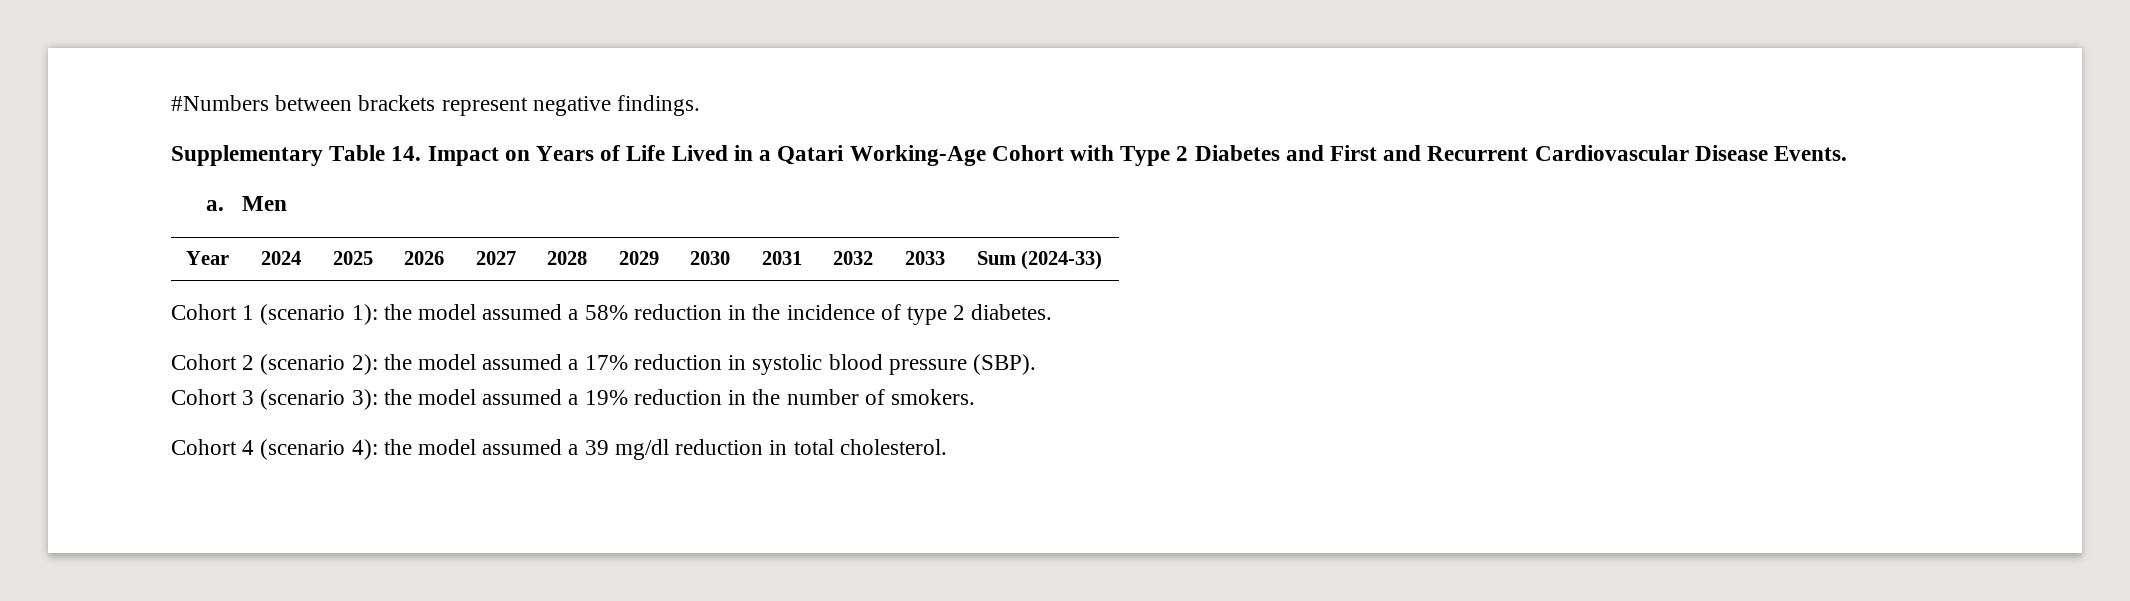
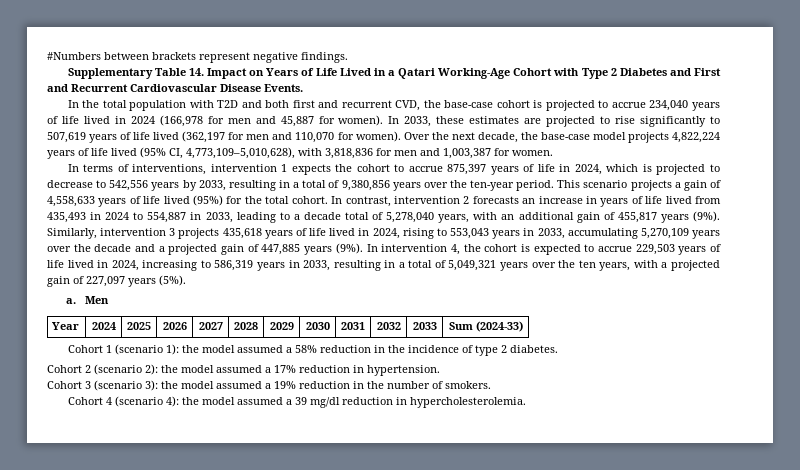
(1848, 153) none -> [67,100,720,111] [47,115,721,127] [47,131,720,143] [47,147,553,159] [67,164,720,175] [47,180,721,191] [47,195,721,207] [47,211,720,223] [47,228,720,239] [47,243,721,255] [47,260,721,271] [47,275,186,287] // In the total population with T2D and both first and recurrent CVD, the base-case cohort is projected to accrue 234,040 years of life lived in 2024 (166,978 for men and 45,887 for women). In 2033, these estimates are projected to rise significantly to 507,619 years of life lived (362,197 for men and 110,070 for women). Over the next decade, the base-case model projects 4,822,224 years of life lived (95% CI, 4,773,109–5,010,628), with 3,818,836 for men and 1,003,387 for women. // In terms of interventions, intervention 1 expects the cohort to accrue 875,397 years of life in 2024, which is projected to decrease to 542,556 years by 2033, resulting in a total of 9,380,856 years over the ten-year period. This scenario projects a gain of 4,558,633 years of life lived (95%) for the total cohort. In contrast, intervention 2 forecasts an increase in years of life lived from 435,493 in 2024 to 554,887 in 2033, leading to a decade total of 5,278,040 years, with an additional gain of 455,817 years (9%). Similarly, intervention 3 projects 435,618 years of life lived in 2024, rising to 553,043 years in 2033, accumulating 5,270,109 years over the decade and a projected gain of 447,885 years (9%). In intervention 4, the cohort is expected to accrue 229,503 years of life lived in 2024, increasing to 586,319 years in 2033, resulting in a total of 5,049,321 years over the ten years, with a projected gain of 227,097 years (5%).
[752,354,1036,375] systolic blood pressure (SBP). -> [367,365,440,376] hypertension.
[793,439,947,455] total cholesterol. -> [409,397,526,408] hypercholesterolemia.

